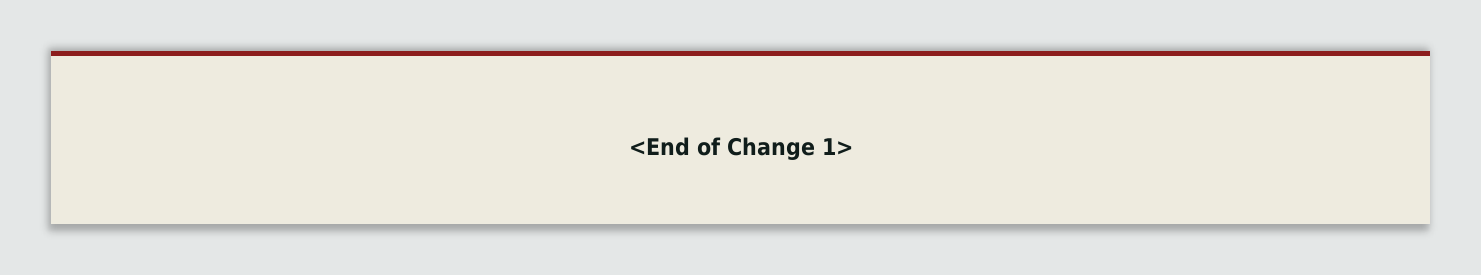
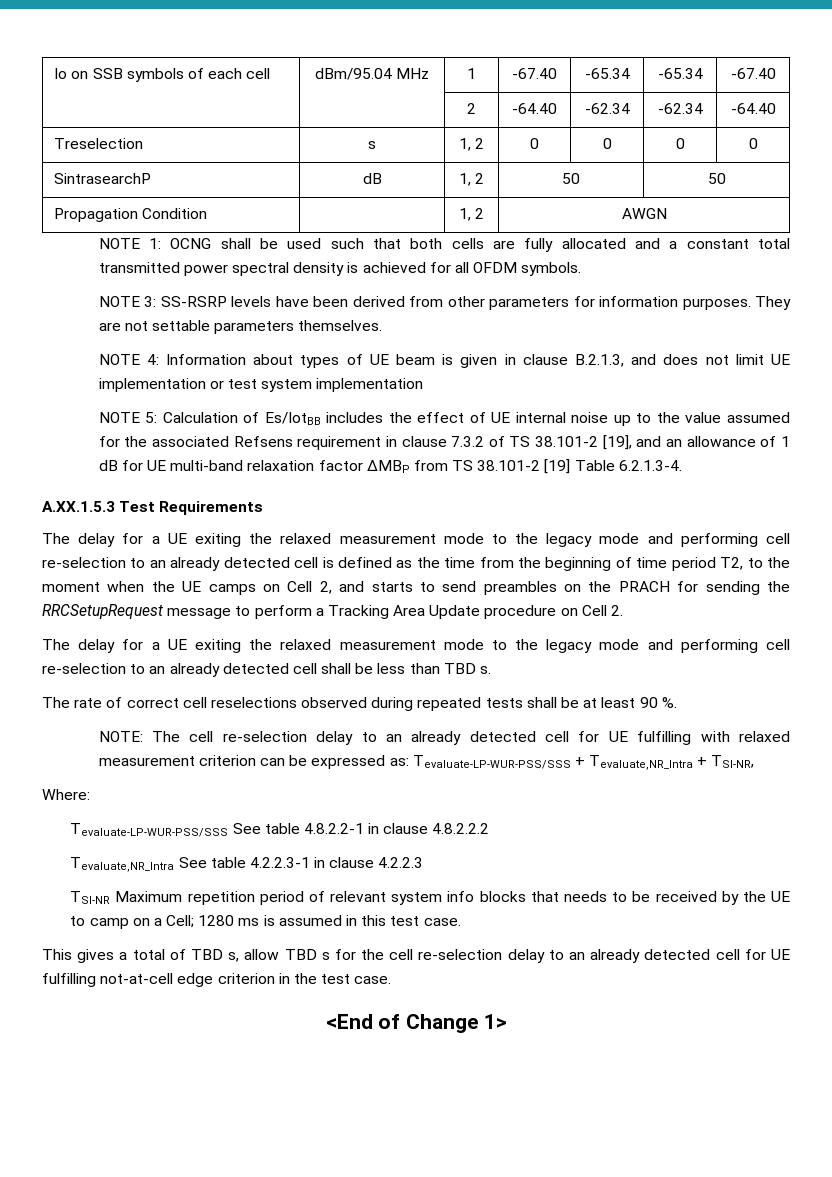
(628, 146) none -> [54,68,271,82] [314,68,430,80] [467,68,476,79] [512,68,557,79] [584,68,630,79] [657,68,703,79] [730,68,776,79] [467,103,476,114] [512,103,557,114] [584,103,630,114] [657,103,703,114] [730,103,776,114] [54,138,144,149] [368,141,376,149] [458,138,485,151] [530,138,539,149] [602,138,612,149] [675,138,685,149] [748,138,758,149] [54,173,152,184] [362,173,382,184] [458,173,485,186] [562,173,580,184] [707,173,726,184] [54,208,208,222] [458,208,485,221] [621,208,667,219] [98,238,790,252] [98,262,582,276] [98,296,791,310] [98,320,383,334] [98,354,790,368] [98,378,424,392] [98,412,790,426] [98,435,790,450] [98,459,682,474] [42,501,264,515] [42,533,790,547] [42,557,791,571] [42,581,791,595] [42,604,624,619] [42,639,790,653] [42,663,492,677] [42,697,677,711] [98,731,790,745] [98,755,755,770] [42,789,90,800] [70,823,490,837] [70,857,424,872] [70,891,791,905] [70,915,461,929] [42,949,790,963] [42,973,392,987] Io on SSB symbols of each cell | dBm/95.04 MHz | 1 | -67.40 | -65.34 | -65.34 | -67.40 // | | 2 | -64.40 | -62.34 | -62.34 | -64.40 // Treselection | s | 1, 2 | 0 | 0 | 0 | 0 // SintrasearchP | dB | 1, 2 | 50 | 50 // Propagation Condition | | 1, 2 | AWGN // NOTE 1: OCNG shall be used such that both cells are fully allocated and a constant total transmitted power spectral density is achieved for all OFDM symbols. // NOTE 3: SS-RSRP levels have been derived from other parameters for information purposes. They are not settable parameters themselves. // NOTE 4: Information about types of UE beam is given in clause B.2.1.3, and does not limit UE implementation or test system implementation // NOTE 5: Calculation of Es/IotBB includes the effect of UE internal noise up to the value assumed for the associated Refsens requirement in clause 7.3.2 of TS 38.101-2 [19], and an allowance of 1 dB for UE multi-band relaxation factor ΔMBP from TS 38.101-2 [19] Table 6.2.1.3-4. // A.XX.1.5.3 Test Requirements // The delay for a UE exiting the relaxed measurement mode to the legacy mode and performing cell re-selection to an already detected cell is defined as the time from the beginning of time period T2, to the moment when the UE camps on Cell 2, and starts to send preambles on the PRACH for sending the RRCSetupRequest message to perform a Tracking Area Update procedure on Cell 2. // The delay for a UE exiting the relaxed measurement mode to the legacy mode and performing cell re-selection to an already detected cell shall be less than TBD s. // The rate of correct cell reselections observed during repeated tests shall be at least 90 %. // NOTE: The cell re-selection delay to an already detected cell for UE fulfilling with relaxed measurement criterion can be expressed as: Tevaluate-LP-WUR-PSS/SSS + Tevaluate,NR_Intra + TSI-NR, // Where: // Tevaluate-LP-WUR-PSS/SSS See table 4.8.2.2-1 in clause 4.8.2.2.2 // Tevaluate,NR_Intra See table 4.2.2.3-1 in clause 4.2.2.3 // TSI-NR Maximum repetition period of relevant system info blocks that needs to be received by the UE to camp on a Cell; 1280 ms is assumed in this test case. // This gives a total of TBD s, allow TBD s for the cell re-selection delay to an already detected cell for UE fulfilling not-at-cell edge criterion in the test case. //

